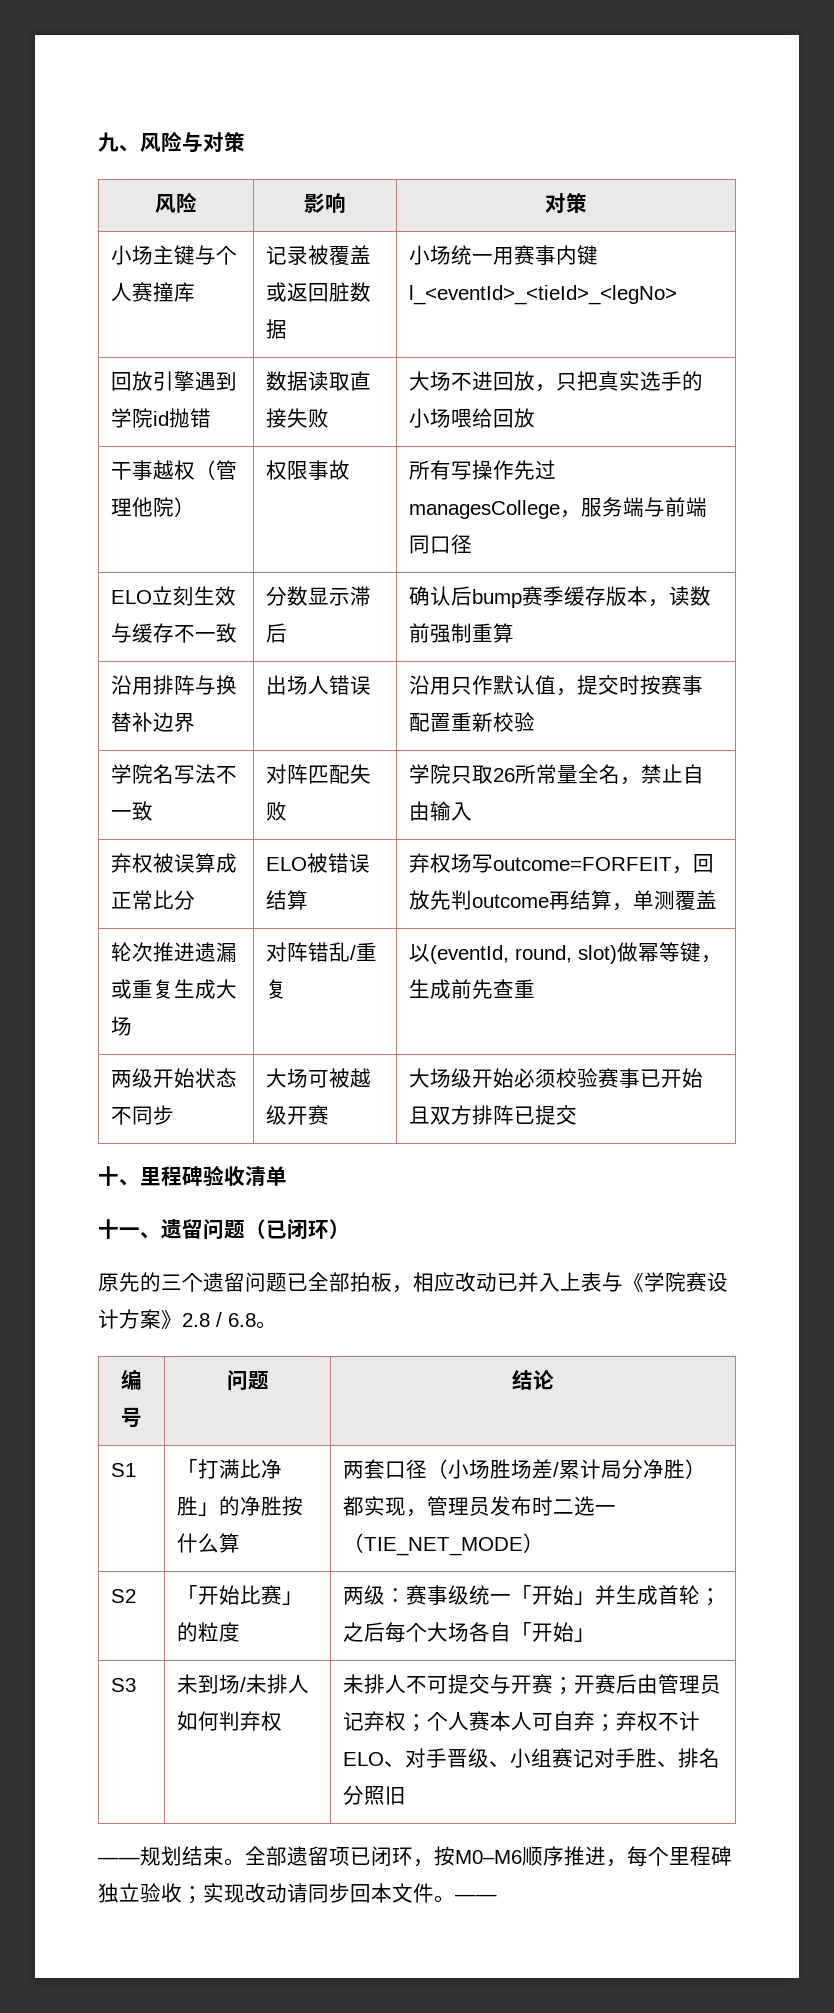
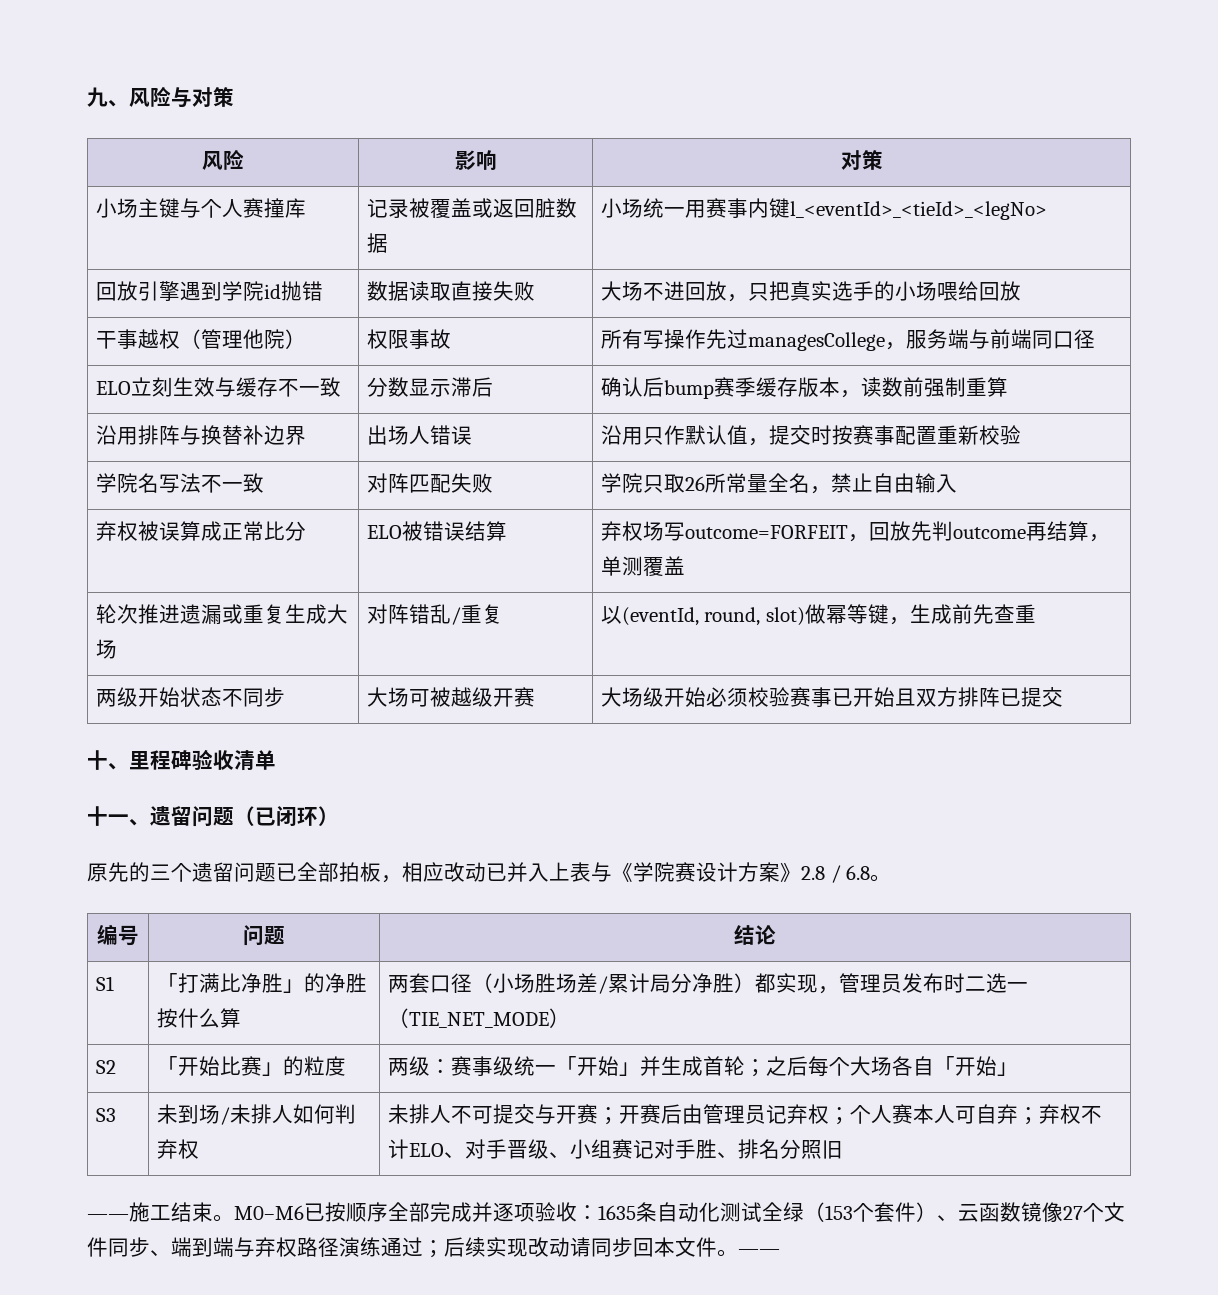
[140,1846,732,1867] [98,1883,203,1904] 规划结束。全部遗留项已闭环，按M0–M6顺序推进，每个里程碑独立验收； -> [129,1202,1125,1222] [87,1237,486,1258] 施工结束。M0–M6已按顺序全部完成并逐项验收：1635条自动化测试全绿（153个套件）、云函数镜像27个文件同步、端到端与弃权路径演练通过；后续

